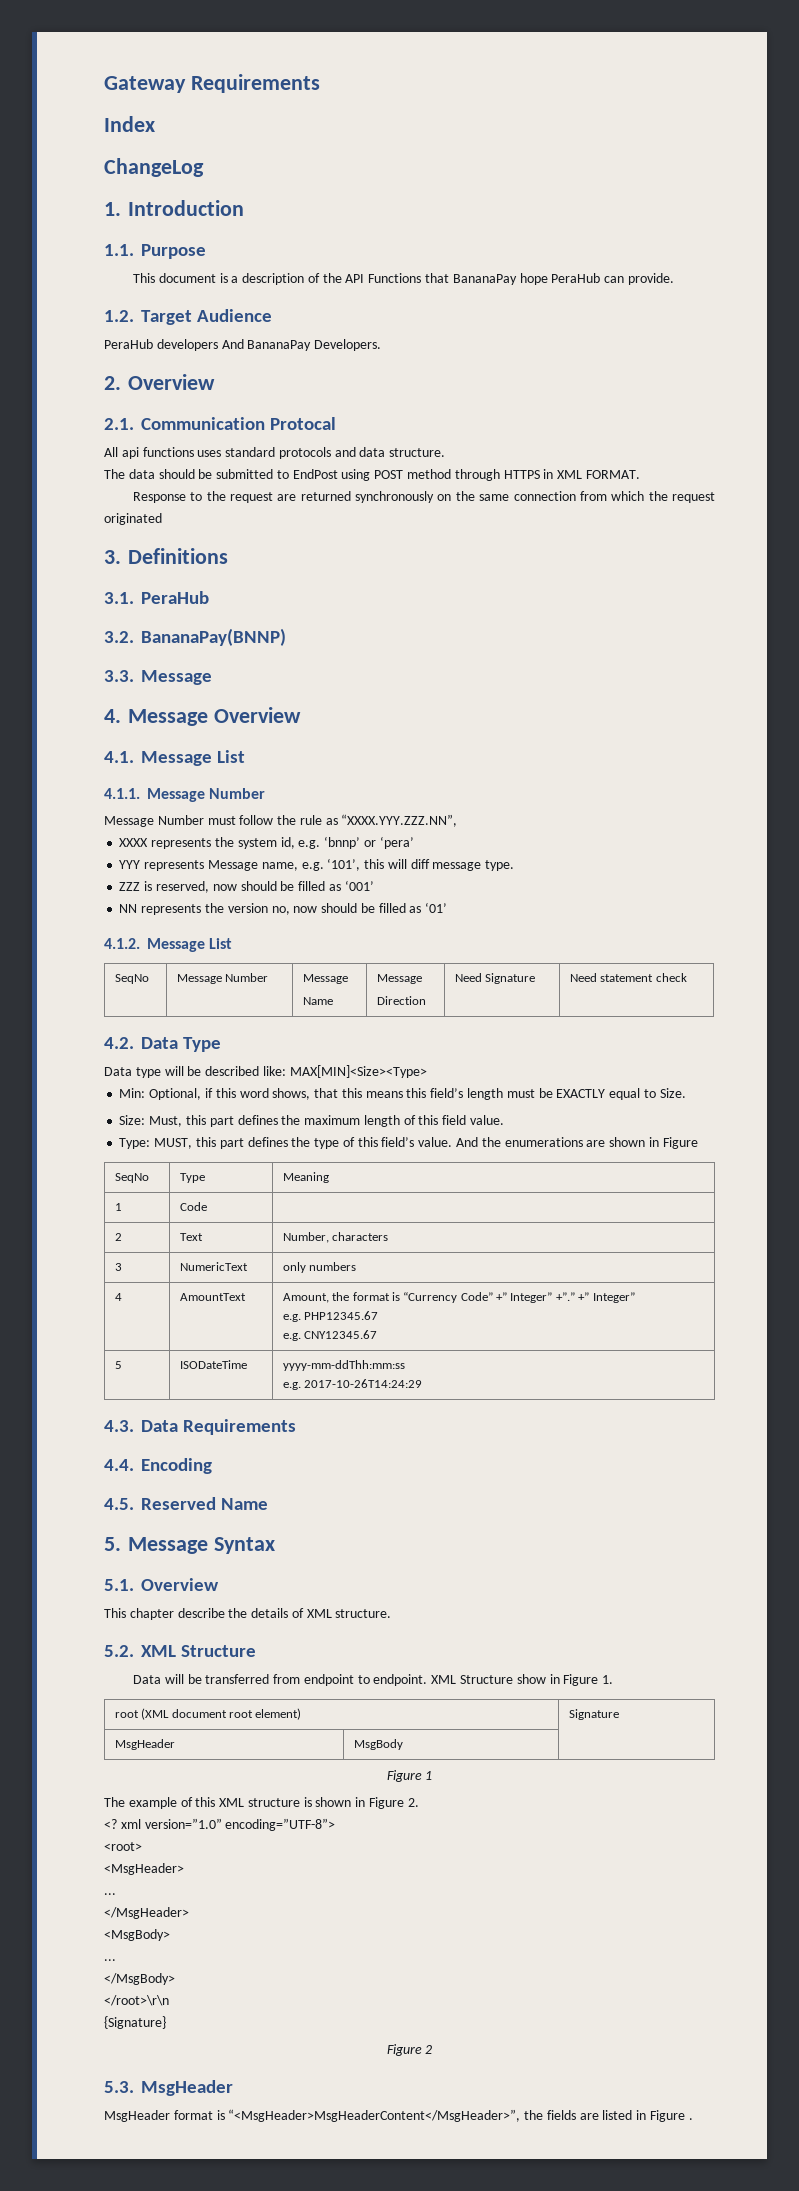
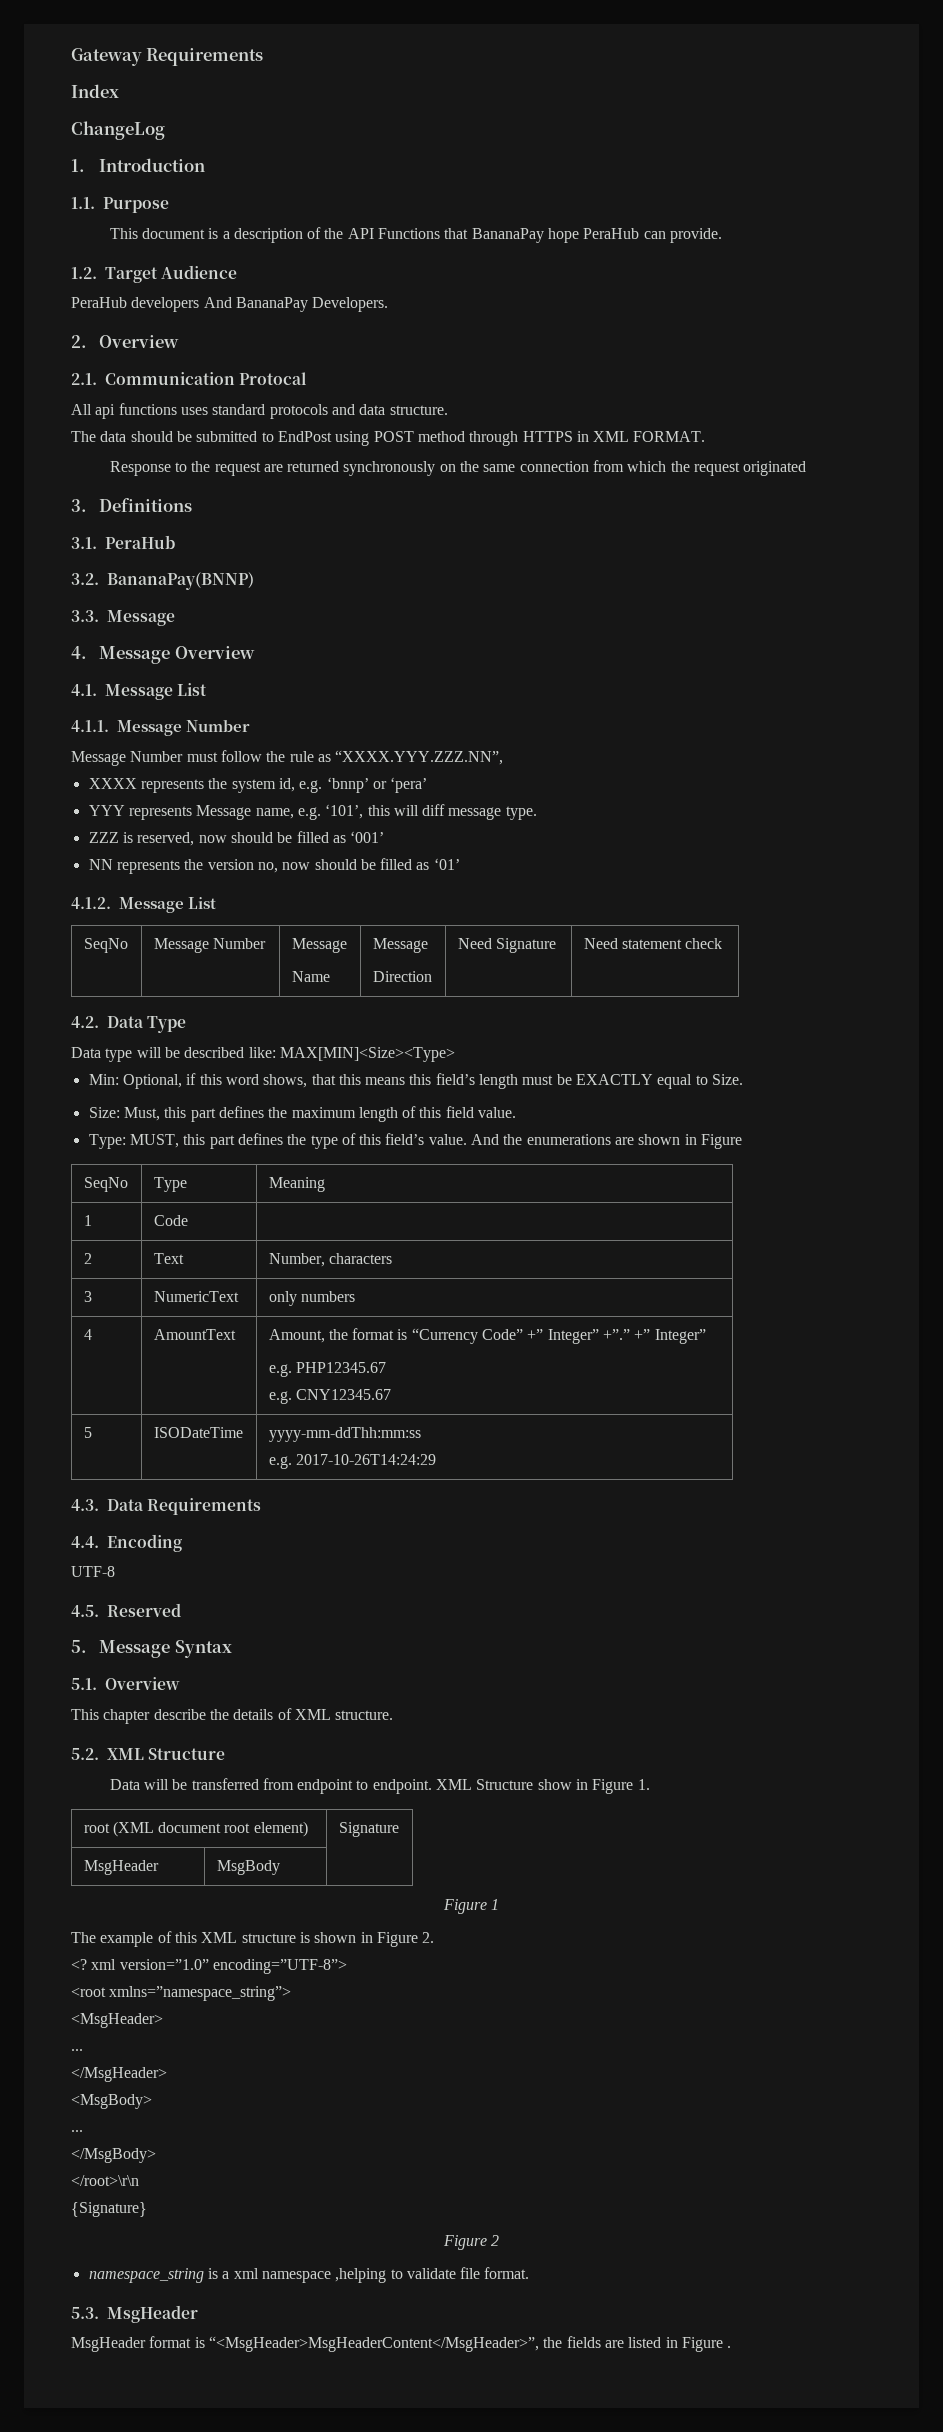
(212, 1466) none -> [71,1566,115,1577] // UTF-8
[221,1498,269,1510] Name -> (181, 1610) none
[104,1842,142,1851] <root> -> [71,1986,292,2001] <root xmlns=”namespace_string”>
(433, 2049) none -> [88,2267,530,2283] // namespace_string is a xml namespace ,helping to validate file format.

